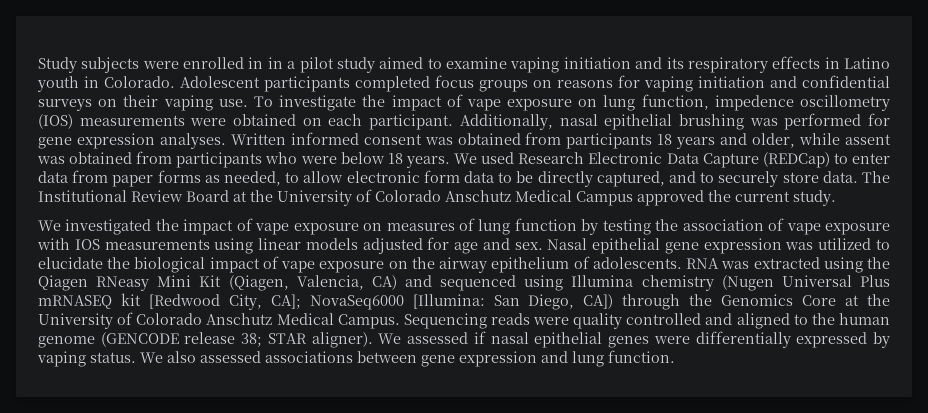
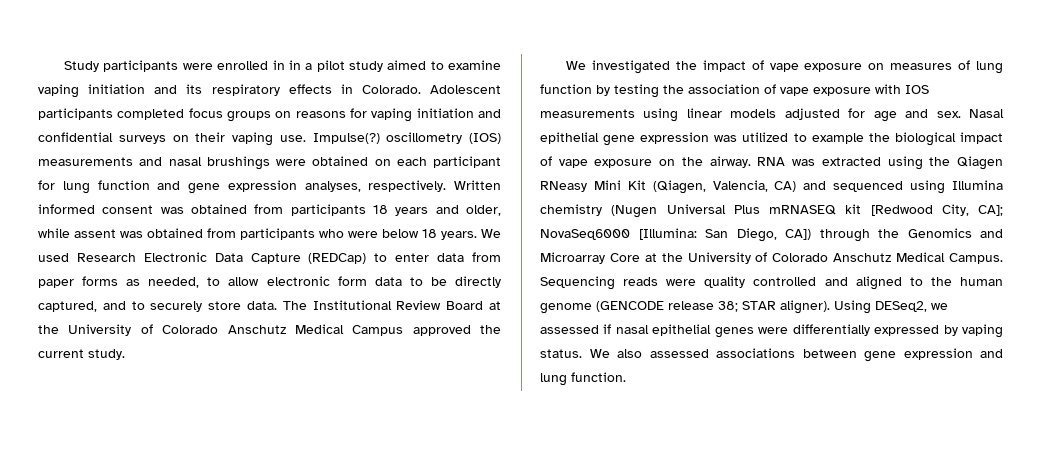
[81,57,140,73] subjects -> [103,60,179,72] participants
[843,57,890,69] [37,76,99,92] Latino youth in -> (353, 89) none
[253,94,890,111] [38,113,891,130] [38,133,226,149] To investigate the impact of vape exposure on lung function, impedence oscillometry (IOS) measurements were obtained on each participant. Additionally, nasal epithelial brushing was performed for gene expression analyses. -> [312,132,501,144] [38,156,501,170] [38,180,447,194] Impulse(?) oscillometry (IOS) measurements and nasal brushings were obtained on each participant for lung function and gene expression analyses, respectively.
[38,257,103,269] elucidate -> [811,133,864,144] example
[439,256,682,273] airway epithelium of adolescents. -> [709,156,751,168] airway.
(794, 300) none -> [980,229,1003,238] [540,252,605,264] and Microarray
[378,333,402,344] We -> [834,300,948,314] Using DESeq2, we

